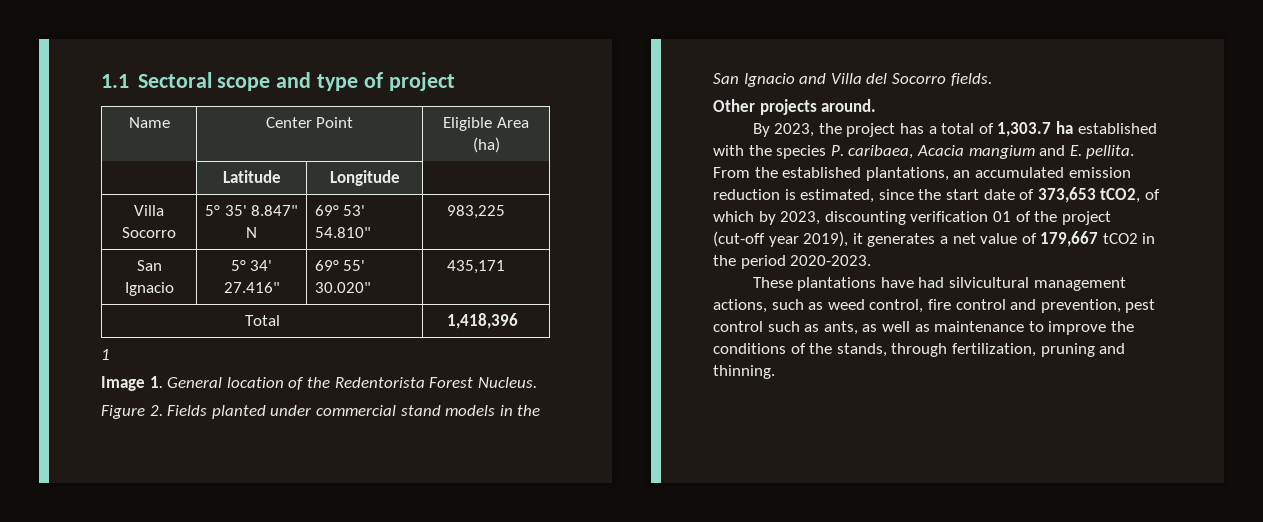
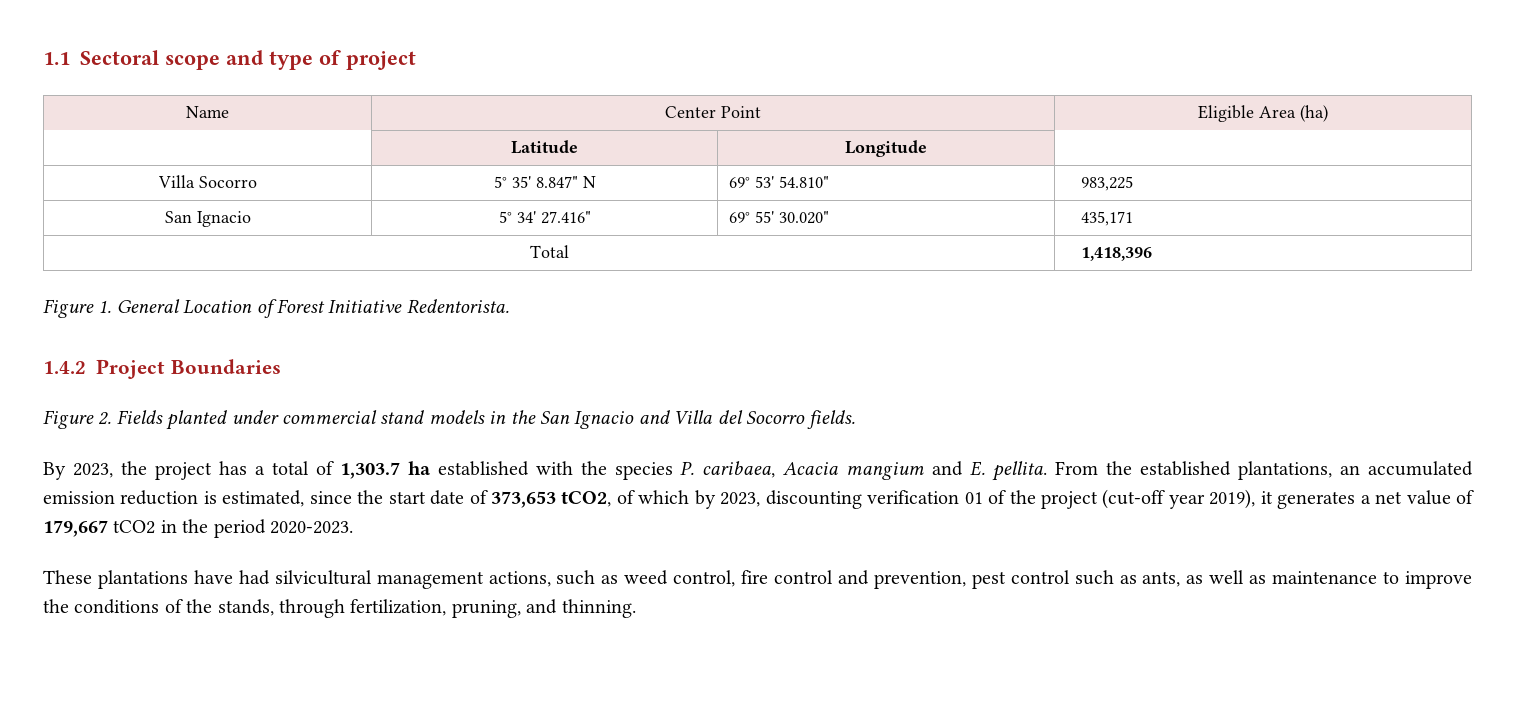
[101,349,110,360] [101,376,537,391] 1 // Image 1. General location of the Redentorista Forest Nucleus. -> [43,299,509,318] [43,359,281,379] Figure 1. General Location of Forest Initiative Redentorista. // 1.4.2 Project Boundaries
[713,99,877,115] // Other projects around. -> (856, 419) none
[1040,343,1095,357] pruning -> [451,600,521,618] pruning,

